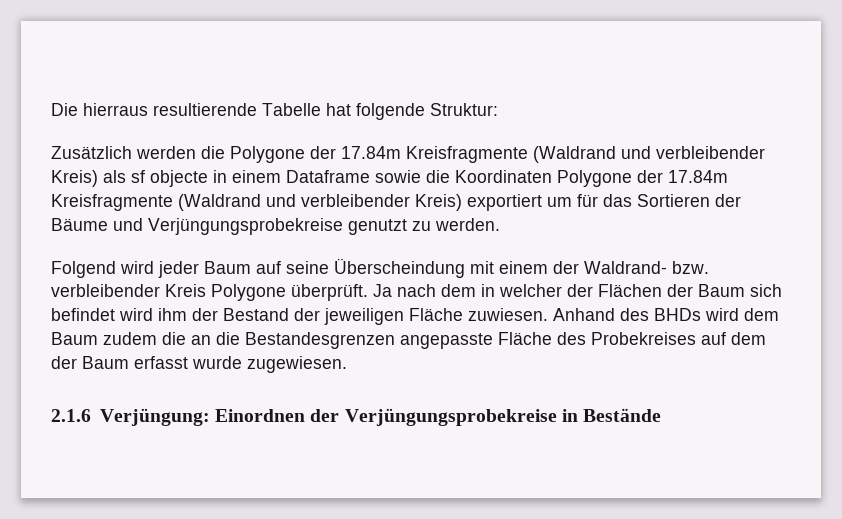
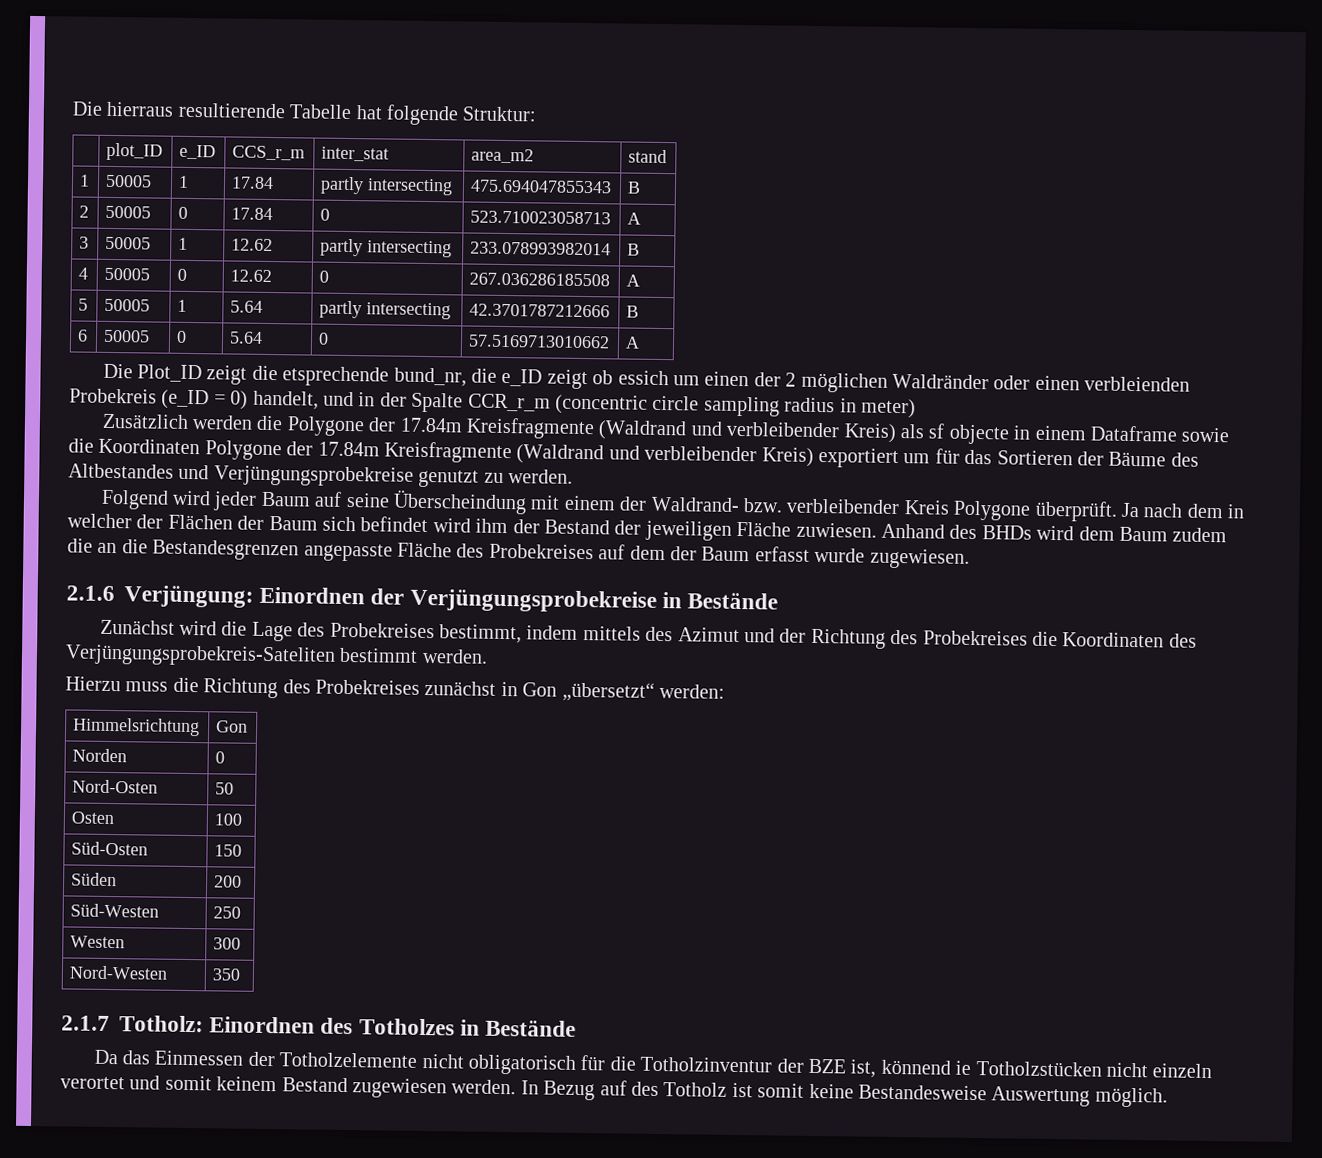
(498, 109) none -> [106,142,164,161] [179,144,217,160] [232,145,306,161] [321,146,390,162] [471,148,535,164] [628,149,668,164] [79,174,91,187] [105,174,153,188] [178,175,190,188] [231,176,275,190] [320,176,454,196] [470,179,613,194] [627,181,642,194] [79,205,90,218] [105,205,152,219] [178,206,189,219] [231,207,274,221] [320,208,331,221] [470,210,612,225] [627,212,642,225] [79,236,90,249] [105,236,152,250] [178,237,189,250] [231,238,274,252] [320,238,453,258] [470,241,612,256] [627,243,641,256] [78,267,89,280] [104,267,151,281] [177,268,188,281] [230,269,273,283] [319,270,330,283] [469,272,611,287] [626,274,641,287] [78,298,89,311] [104,298,151,312] [177,299,188,312] [230,300,264,313] [319,300,452,320] [469,303,611,318] [626,305,640,318] [77,329,89,342] [103,329,151,343] [176,330,188,343] [229,331,264,344] [318,332,330,345] [468,334,611,349] [625,336,641,349] [102,363,1191,393] [69,388,916,419] // | plot_ID | e_ID | CCS_r_m | inter_stat | area_m2 | stand // 1 | 50005 | 1 | 17.84 | partly intersecting | 475.694047855343 | B // 2 | 50005 | 0 | 17.84 | 0 | 523.710023058713 | A // 3 | 50005 | 1 | 12.62 | partly intersecting | 233.078993982014 | B // 4 | 50005 | 0 | 12.62 | 0 | 267.036286185508 | A // 5 | 50005 | 1 | 5.64 | partly intersecting | 42.3701787212666 | B // 6 | 50005 | 0 | 5.64 | 0 | 57.5169713010662 | A // Die Plot_ID zeigt die etsprechende bund_nr, die e_ID zeigt ob essich um einen der 2 möglichen Waldränder oder einen verbleienden Probekreis (e_ID = 0) handelt, und in der Spalte CCR_r_m (concentric circle sampling radius in meter)
(108, 224) none -> [1170,452,1199,467] [68,463,174,479] des Altbestandes
(662, 415) none -> [99,619,1197,649] [65,644,488,667] [65,676,725,702] [72,717,201,737] [216,720,249,733] [72,748,128,763] [215,751,226,764] [72,779,159,794] [215,782,235,795] [71,811,115,825] [214,813,243,826] [71,841,149,856] [214,844,243,857] [71,872,118,887] [214,875,243,888] [70,903,160,918] [213,906,242,919] [70,935,126,949] [213,937,242,950] [69,965,169,980] [212,968,242,981] [61,1015,577,1037] [93,1049,1213,1079] [60,1075,1168,1108] // Zunächst wird die Lage des Probekreises bestimmt, indem mittels des Azimut und der Richtung des Probekreises die Koordinaten des Verjüngungsprobekreis-Sateliten bestimmt werden. // Hierzu muss die Richtung des Probekreises zunächst in Gon „übersetzt“ werden: // Himmelsrichtung | Gon // Norden | 0 // Nord-Osten | 50 // Osten | 100 // Süd-Osten | 150 // Süden | 200 // Süd-Westen | 250 // Westen | 300 // Nord-Westen | 350 // 2.1.7 Totholz: Einordnen des Totholzes in Bestände // Da das Einmessen der Totholzelemente nicht obligatorisch für die Totholzinventur der BZE ist, könnend ie Totholzstücken nicht einzeln verortet und somit keinem Bestand zugewiesen werden. In Bezug auf des Totholz ist somit keine Bestandesweise Auswertung möglich.

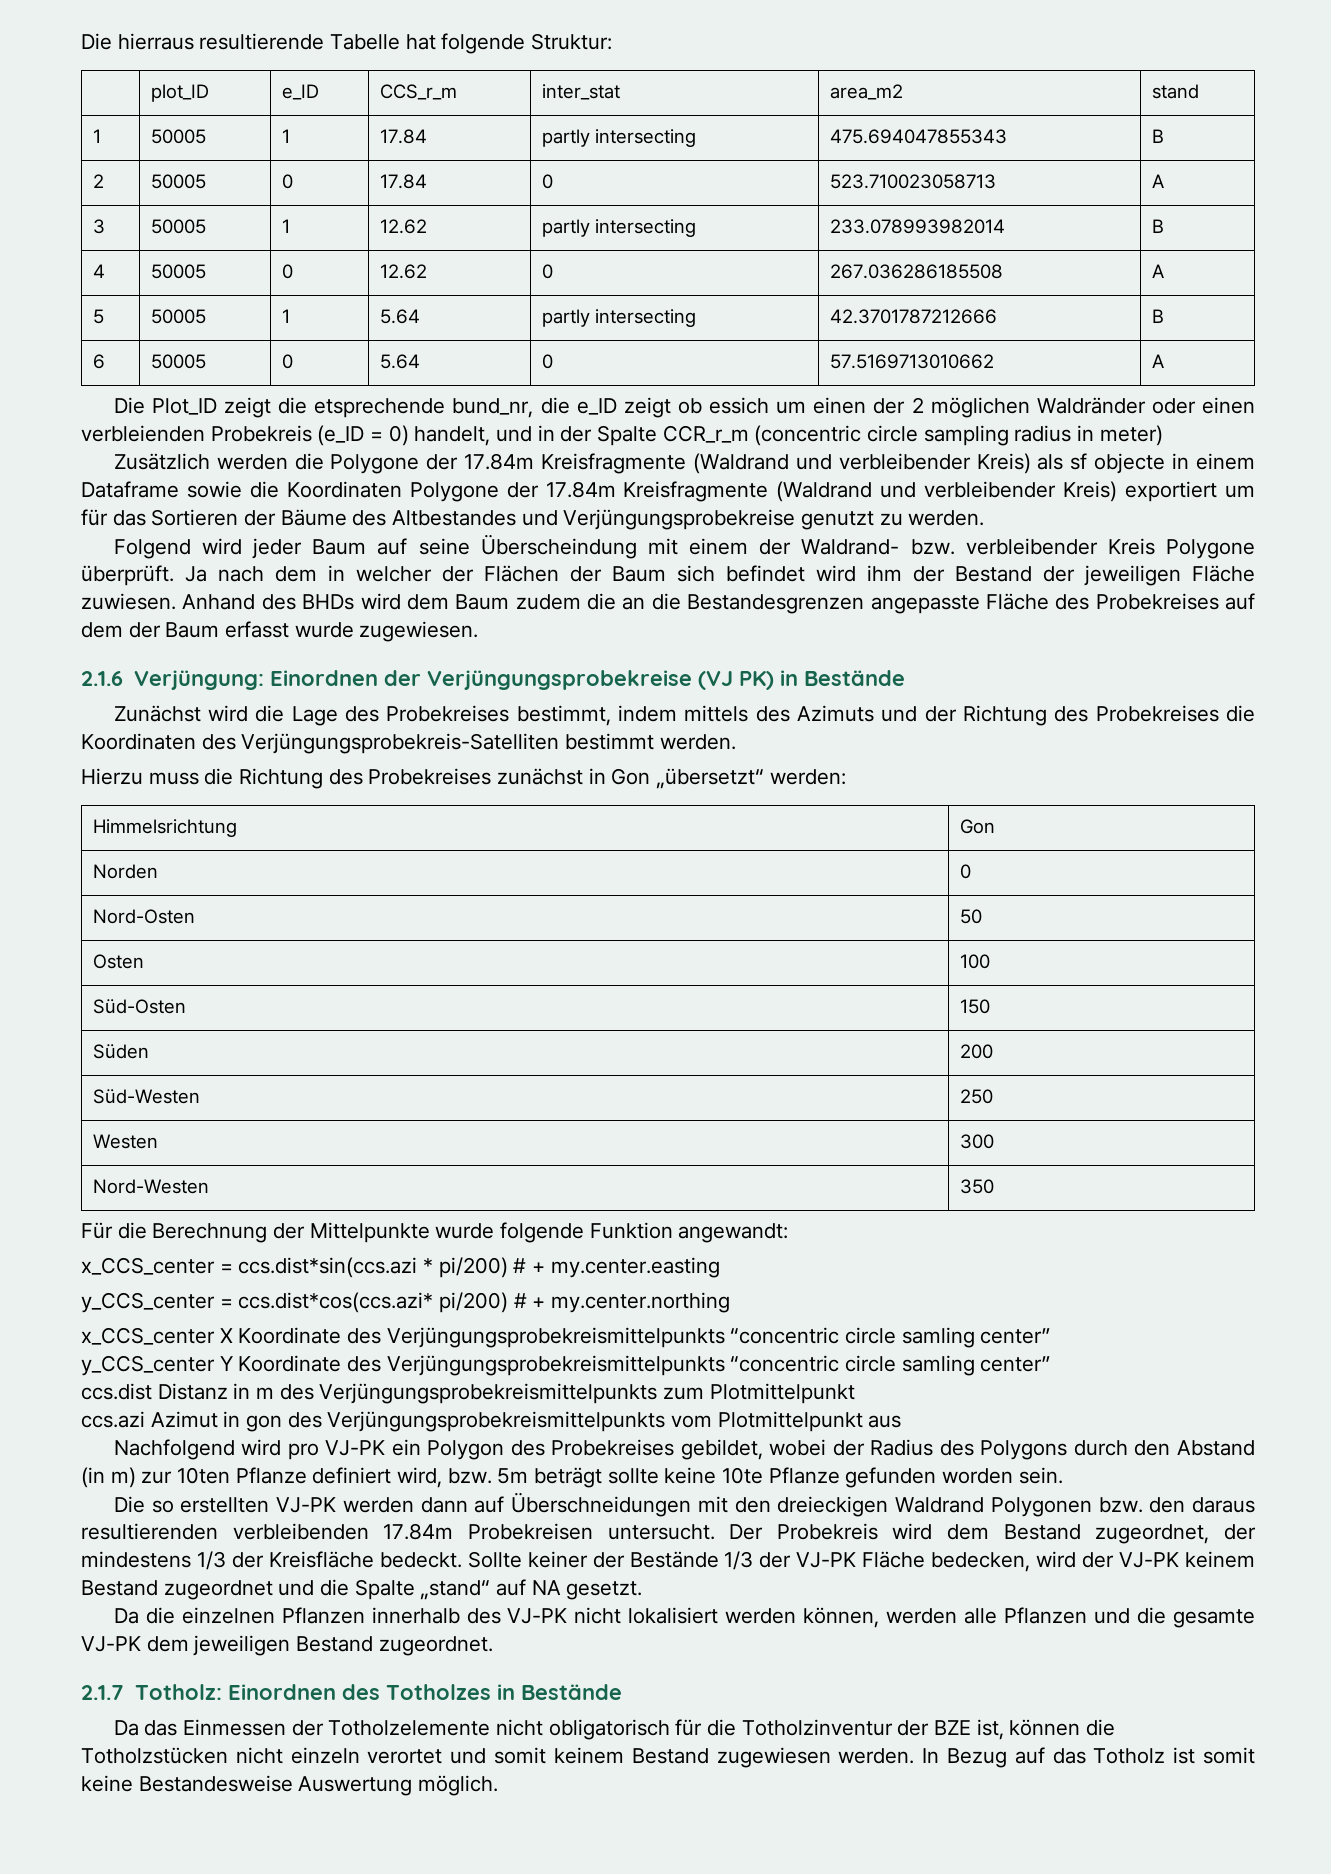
(657, 600) none -> [697,671,774,690] (VJ PK)
[677,627,740,643] Azimut -> [797,705,875,722] Azimuts
[65,644,336,667] Verjüngungsprobekreis-Sateliten -> [241,733,560,754] Verjüngungsprobekreis-Satelliten
(242, 974) none -> [81,1222,789,1243] [81,1257,720,1278] [81,1292,731,1313] [81,1327,1051,1348] [81,1355,1051,1376] [81,1383,855,1404] [81,1411,902,1432] [113,1439,1255,1460] [81,1467,1063,1488] [113,1492,1255,1517] [81,1523,1256,1544] [81,1551,1255,1572] [81,1579,643,1600] [113,1607,1255,1628] [81,1635,493,1656] // Für die Berechnung der Mittelpunkte wurde folgende Funktion angewandt: // x_CCS_center = ccs.dist*sin(ccs.azi * pi/200) # + my.center.easting // y_CCS_center = ccs.dist*cos(ccs.azi* pi/200) # + my.center.northing // x_CCS_center X Koordinate des Verjüngungsprobekreismittelpunkts “concentric circle samling center” // y_CCS_center Y Koordinate des Verjüngungsprobekreismittelpunkts “concentric circle samling center” // ccs.dist Distanz in m des Verjüngungsprobekreismittelpunkts zum Plotmittelpunkt // ccs.azi Azimut in gon des Verjüngungsprobekreismittelpunkts vom Plotmittelpunkt aus // Nachfolgend wird pro VJ-PK ein Polygon des Probekreises gebildet, wobei der Radius des Polygons durch den Abstand (in m) zur 10ten Pflanze definiert wird, bzw. 5m beträgt sollte keine 10te Pflanze gefunden worden sein. // Die so erstellten VJ-PK werden dann auf Überschneidungen mit den dreieckigen Waldrand Polygonen bzw. den daraus resultierenden verbleibenden 17.84m Probekreisen untersucht. Der Probekreis wird dem Bestand zugeordnet, der mindestens 1/3 der Kreisfläche bedeckt. Sollte keiner der Bestände 1/3 der VJ-PK Fläche bedecken, wird der VJ-PK keinem Bestand zugeordnet und die Spalte „stand“ auf NA gesetzt. // Da die einzelnen Pflanzen innerhalb des VJ-PK nicht lokalisiert werden können, werden alle Pflanzen und die gesamte VJ-PK dem jeweiligen Bestand zugeordnet.
[880,1059,972,1075] könnend ie -> [1009,1719,1116,1736] können die
[630,1081,659,1097] des -> [1052,1748,1086,1764] das

